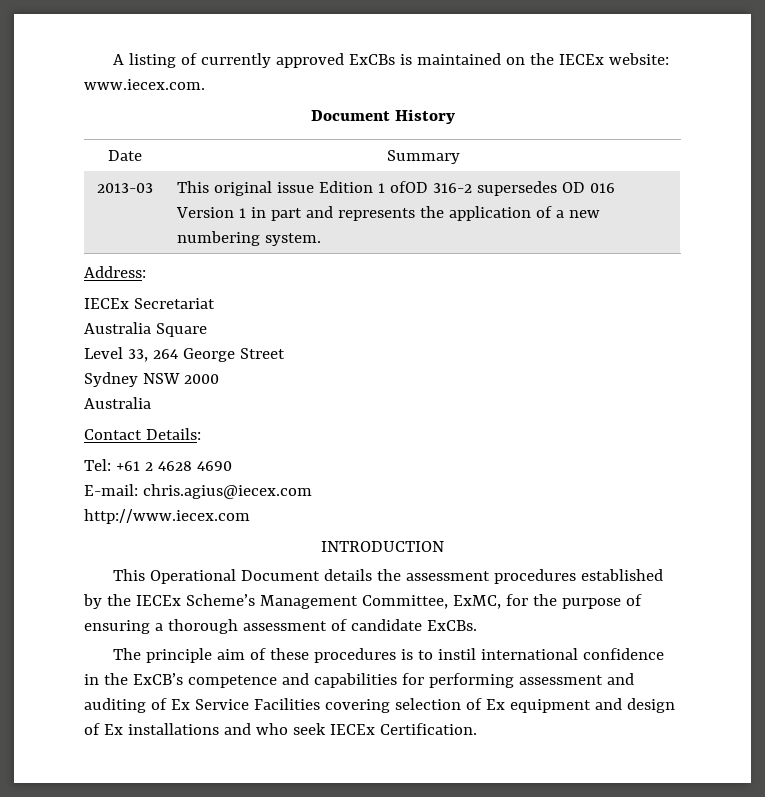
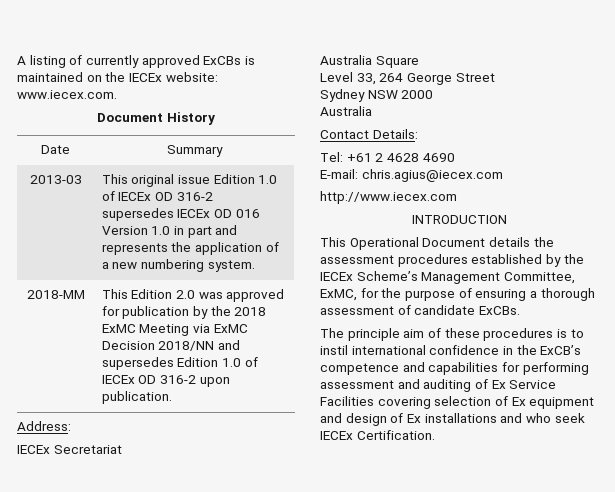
[378,181,429,193] 1 ofOD -> [258,175,278,184] [101,191,173,201] 1.0 of IECEx OD
(558, 188) none -> [177,209,211,218] IECEx
[239,208,247,218] 1 -> [151,226,171,235] 1.0
(322, 239) none -> [26,290,85,299] [101,289,285,302] [101,306,267,319] [101,324,248,336] [101,340,240,351] [101,357,258,370] [101,375,230,387] [101,391,172,404] // 2018-MM | This Edition 2.0 was approved for publication by the 2018 ExMC Meeting via ExMC Decision 2018/NN and supersedes Edition 1.0 of IECEx OD 316-2 upon publication.

